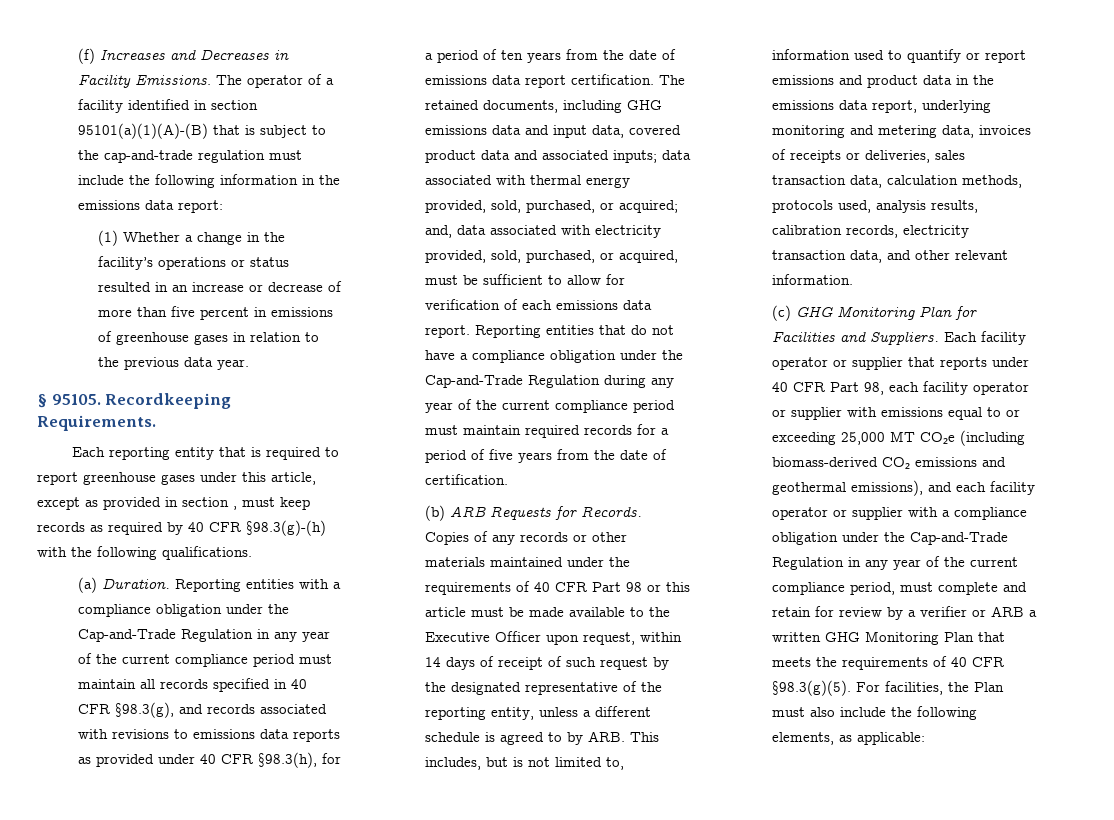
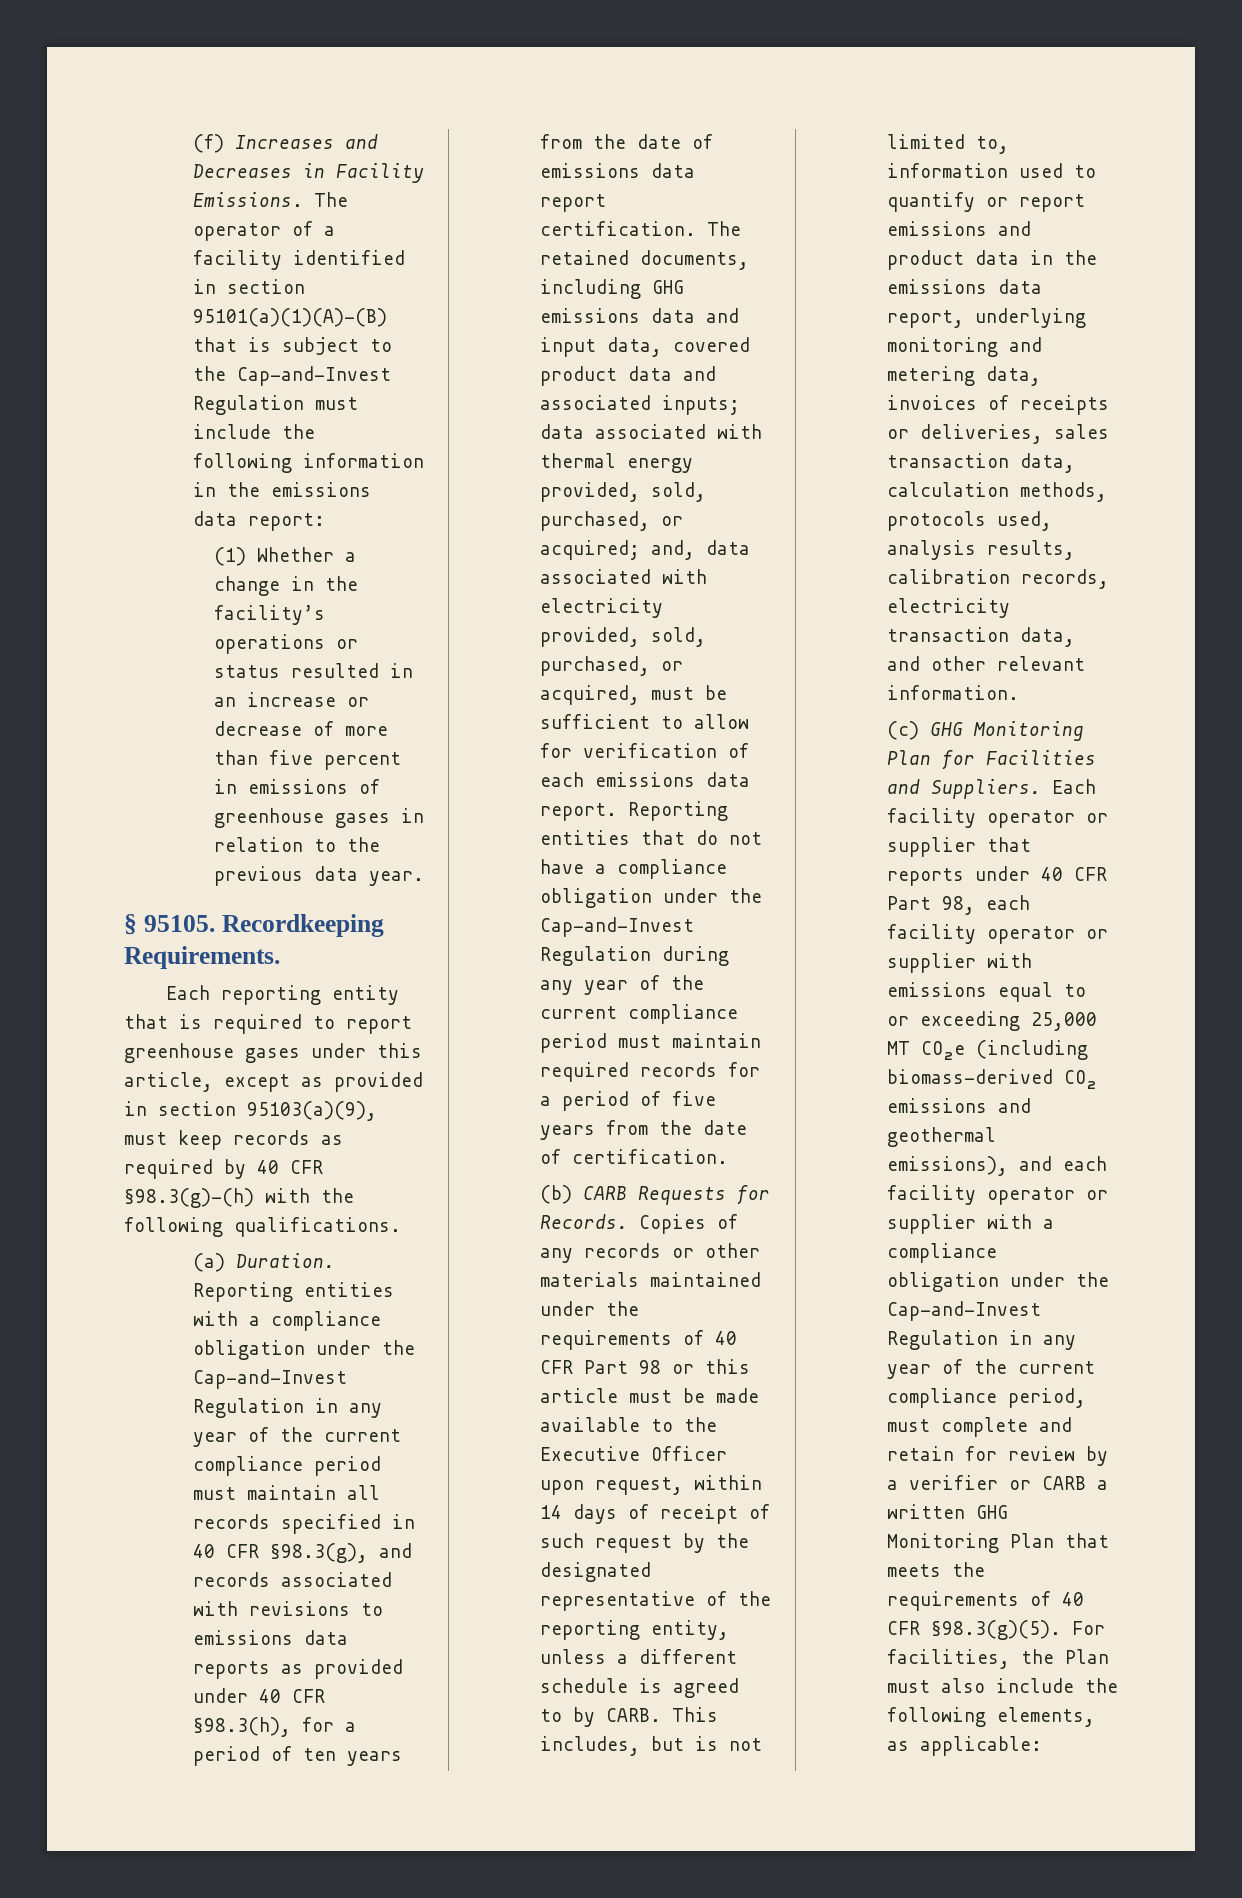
[103,150,265,163] cap-and-trade regulation -> [236,366,391,386] [192,395,304,415] Cap-and-Invest Regulation
[233,506,237,510] , -> [247,1101,377,1121] 95103(a)(9),
[77,629,176,642] Cap-and-Trade -> [192,1369,347,1389] Cap-and-Invest
[424,375,523,388] Cap-and-Trade -> [539,917,694,937] Cap-and-Invest
[449,506,486,517] ARB -> [582,1186,627,1200] CARB
[587,731,625,742] ARB. -> [605,1708,661,1722] CARB.
[909,532,1008,545] Cap-and-Trade -> [886,1301,1041,1321] Cap-and-Invest
[990,606,1024,617] ARB -> [1041,1476,1086,1490] CARB

